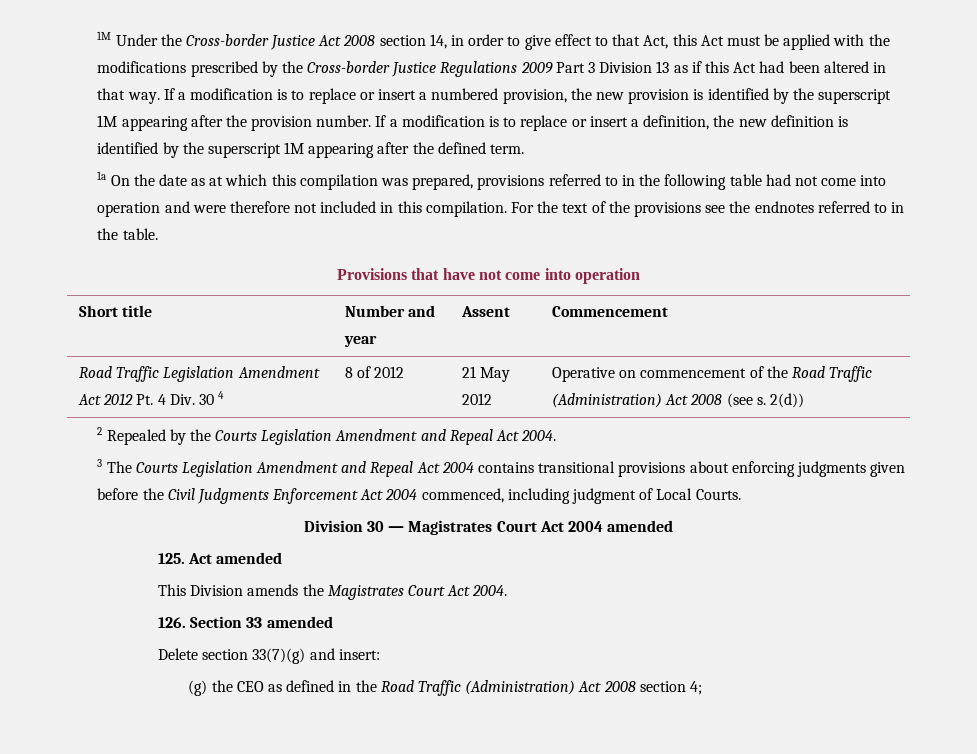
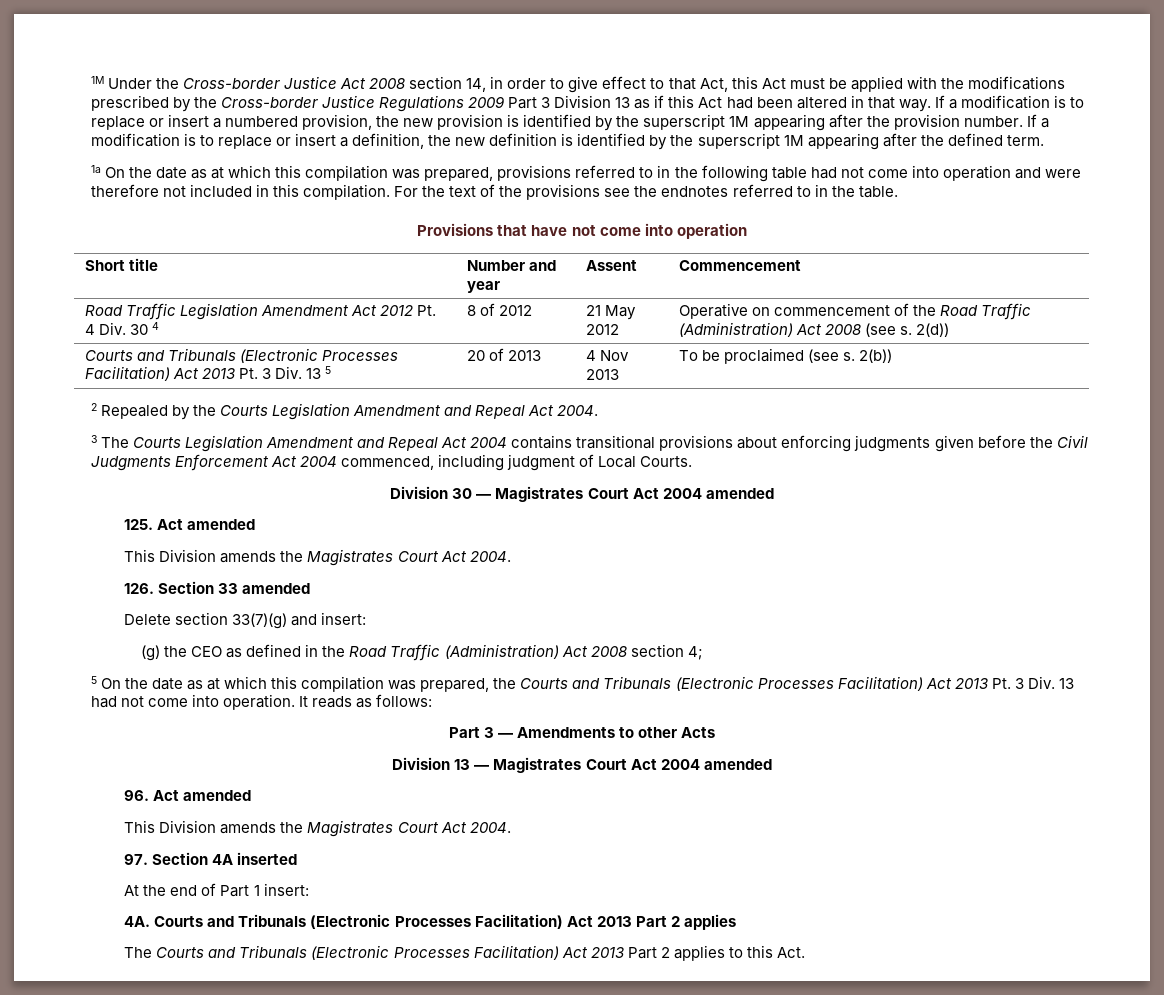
(804, 400) none -> [84,348,399,363] [84,366,332,381] [466,348,542,361] [585,350,629,361] [585,369,619,380] [678,348,893,364] // Courts and Tribunals (Electronic Processes Facilitation) Act 2013 Pt. 3 Div. 13 5 | 20 of 2013 | 4 Nov 2013 | To be proclaimed (see s. 2(b))
(702, 688) none -> [90,676,1074,692] [90,694,433,710] [448,727,716,738] [392,757,772,773] [124,790,252,801] [124,820,511,837] [124,852,298,865] [124,883,309,897] [124,914,736,930] [124,945,805,961] // 5 On the date as at which this compilation was prepared, the Courts and Tribunals (Electronic Processes Facilitation) Act 2013 Pt. 3 Div. 13 had not come into operation. It reads as follows: // Part 3 — Amendments to other Acts // Division 13 — Magistrates Court Act 2004 amended // 96. Act amended // This Division amends the Magistrates Court Act 2004. // 97. Section 4A inserted // At the end of Part 1 insert: // 4A. Courts and Tribunals (Electronic Processes Facilitation) Act 2013 Part 2 applies // The Courts and Tribunals (Electronic Processes Facilitation) Act 2013 Part 2 applies to this Act.

